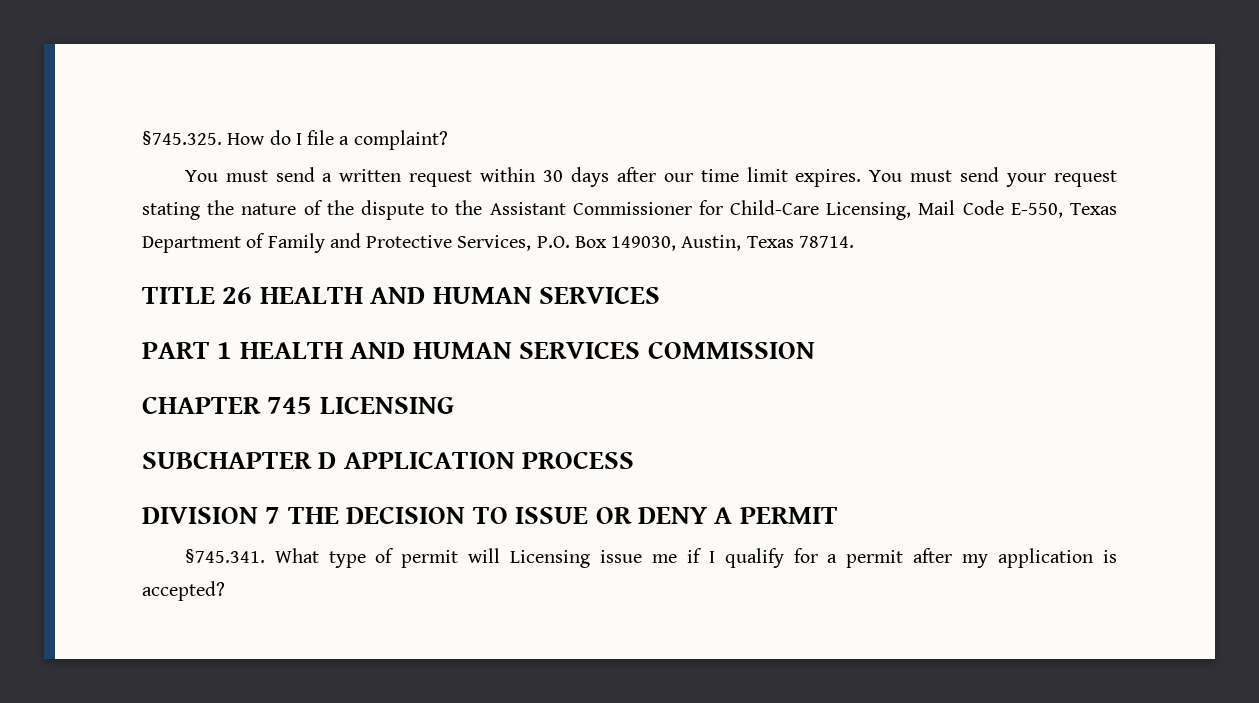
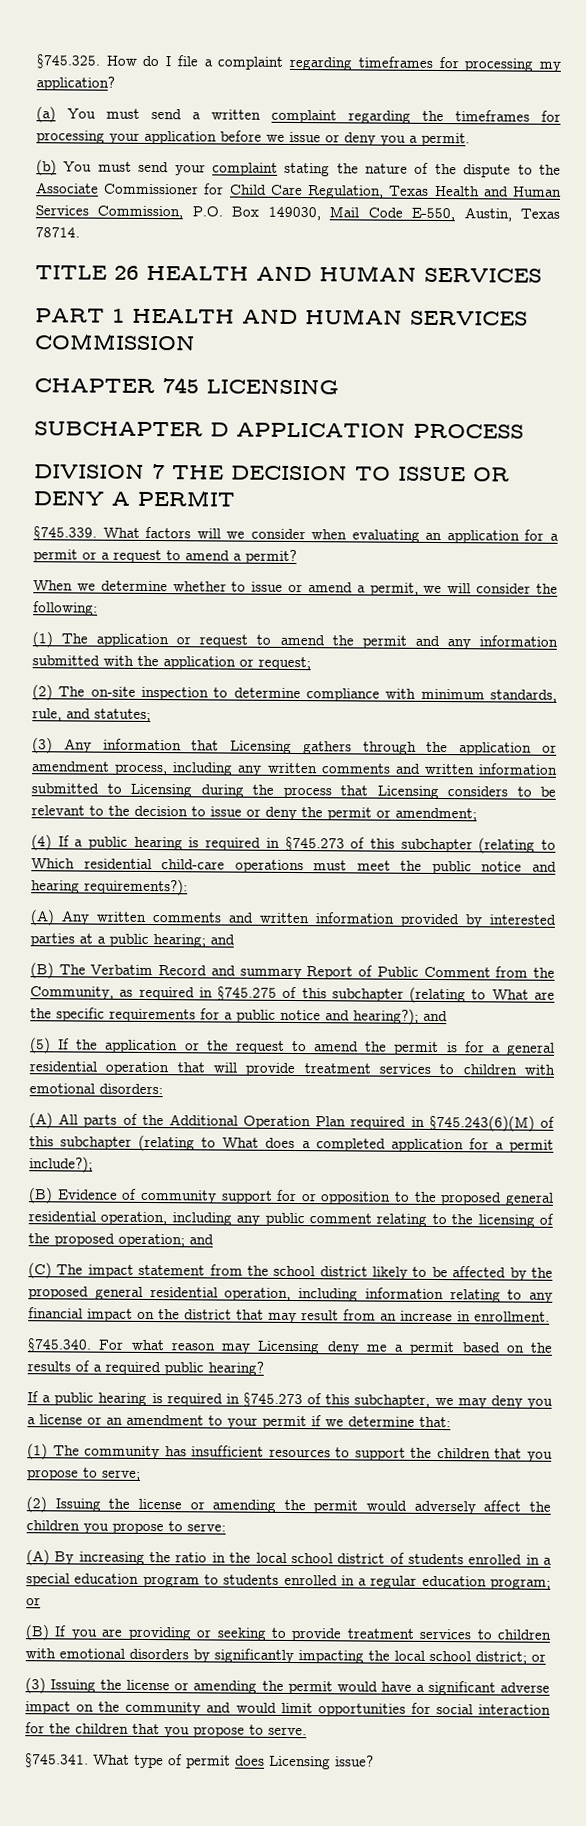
[353,130,448,150] complaint? // -> [217,56,561,72] [36,76,115,91] [36,106,56,123] complaint regarding timeframes for processing my application? // (a)
[409,167,862,187] request within 30 days after our time limit expires. -> [271,109,561,124] [36,130,470,147] [36,159,57,176] complaint regarding the timeframes for processing your application before we issue or deny you a permit. // (b)
[1054,170,1117,187] request -> [211,162,278,176] complaint
[489,202,566,215] Assistant -> [36,182,99,194] Associate
[730,200,1117,220] [142,233,677,253] Child-Care Licensing, Mail Code E-550, Texas Department of Family and Protective Services, P.O. Box 149030, -> [229,184,562,199] [35,205,456,222] Child Care Regulation, Texas Health and Human Services Commission, P.O. Box 149030, Mail Code E-550,
(838, 515) none -> [33,526,559,544] [33,549,297,565] [33,580,559,596] [33,601,98,616] [32,631,558,650] [32,655,311,671] [32,684,557,703] [32,708,151,722] [32,737,557,756] [31,761,558,776] [31,783,556,800] [31,805,477,822] [31,834,556,854] [31,858,557,875] [31,878,188,896] [30,909,556,928] [30,933,235,948] [30,962,556,980] [30,986,555,1004] [30,1007,448,1025] [30,1037,556,1056] [29,1061,555,1077] [29,1083,163,1095] [29,1112,555,1132] [29,1134,554,1153] [29,1156,93,1173] [28,1187,554,1206] [28,1211,554,1228] [28,1233,214,1248] [28,1262,553,1281] [28,1286,553,1303] [28,1307,550,1324] [27,1338,553,1356] [27,1360,264,1376] [27,1391,554,1409] [27,1414,451,1430] [27,1443,553,1462] [27,1467,141,1481] [26,1496,551,1515] [26,1520,226,1535] [26,1549,552,1566] [26,1573,551,1590] [26,1597,41,1606] [25,1624,552,1642] [25,1648,546,1665] [25,1677,550,1696] [25,1701,551,1717] [25,1722,307,1738] // §745.339. What factors will we consider when evaluating an application for a permit or a request to amend a permit? // When we determine whether to issue or amend a permit, we will consider the following: // (1) The application or request to amend the permit and any information submitted with the application or request; // (2) The on-site inspection to determine compliance with minimum standards, rule, and statutes; // (3) Any information that Licensing gathers through the application or amendment process, including any written comments and written information submitted to Licensing during the process that Licensing considers to be relevant to the decision to issue or deny the permit or amendment; // (4) If a public hearing is required in §745.273 of this subchapter (relating to Which residential child-care operations must meet the public notice and hearing requirements?): // (A) Any written comments and written information provided by interested parties at a public hearing; and // (B) The Verbatim Record and summary Report of Public Comment from the Community, as required in §745.275 of this subchapter (relating to What are the specific requirements for a public notice and hearing?); and // (5) If the application or the request to amend the permit is for a general residential operation that will provide treatment services to children with emotional disorders: // (A) All parts of the Additional Operation Plan required in §745.243(6)(M) of this subchapter (relating to What does a completed application for a permit include?); // (B) Evidence of community support for or opposition to the proposed general residential operation, including any public comment relating to the licensing of the proposed operation; and // (C) The impact statement from the school district likely to be affected by the proposed general residential operation, including information relating to any financial impact on the district that may result from an increase in enrollment. // §745.340. For what reason may Licensing deny me a permit based on the results of a required public hearing? // If a public hearing is required in §745.273 of this subchapter, we may deny you a license or an amendment to your permit if we determine that: // (1) The community has insufficient resources to support the children that you propose to serve; // (2) Issuing the license or amending the permit would adversely affect the children you propose to serve: // (A) By increasing the ratio in the local school district of students enrolled in a special education program to students enrolled in a regular education program; or // (B) If you are providing or seeking to provide treatment services to children with emotional disorders by significantly impacting the local school district; or // (3) Issuing the license or amending the permit would have a significant adverse impact on the community and would limit opportunities for social interaction for the children that you propose to serve.
[468,548,1118,568] [142,581,225,601] will Licensing issue me if I qualify for a permit after my application is accepted? -> [235,1755,374,1770] does Licensing issue?

